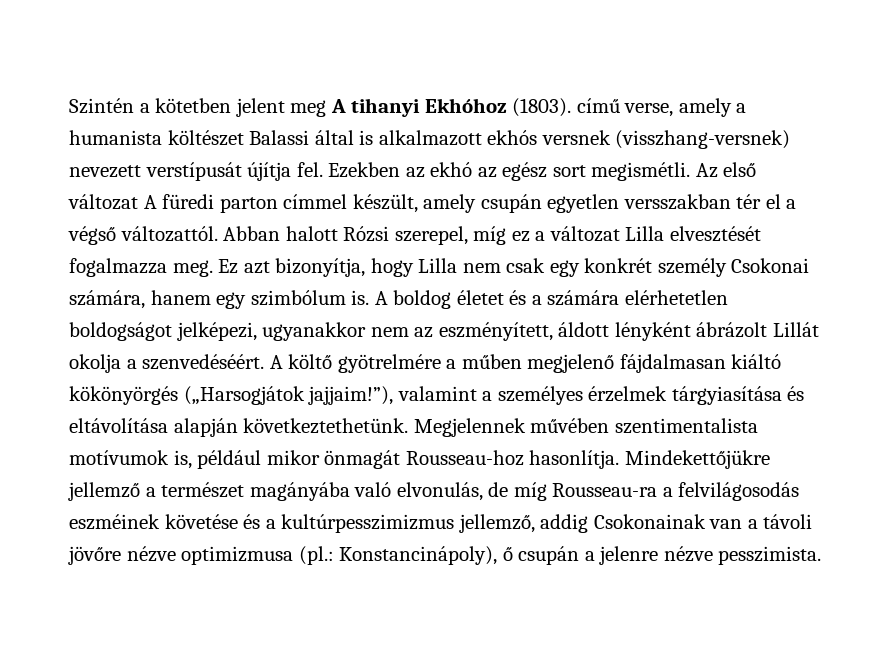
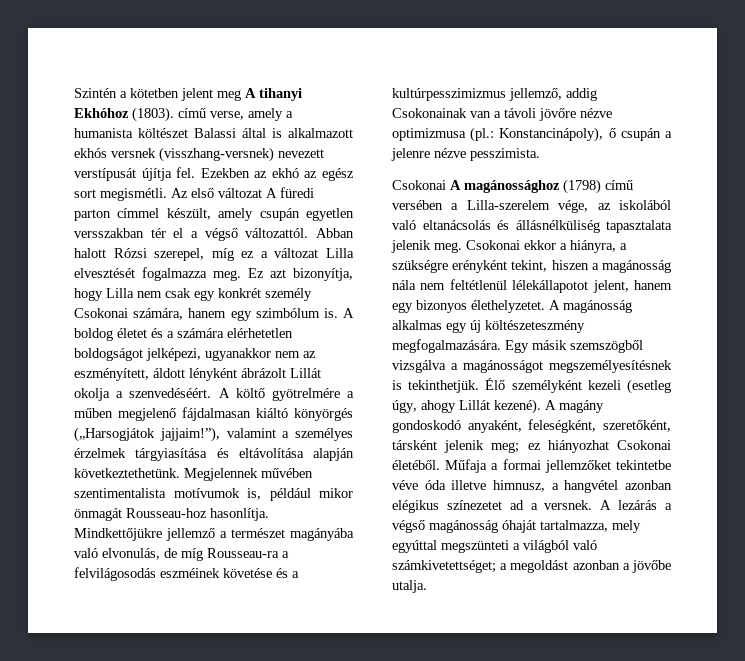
[69,386,178,405] kökönyörgés -> [294,408,353,421] könyörgés
[624,450,770,469] Mindekettőjükre -> [74,528,162,541] Mindkettőjükre
(822, 555) none -> [392,179,633,194] [392,200,671,213] [392,220,672,233] [391,240,627,253] [392,260,671,273] [392,279,672,293] [392,300,632,313] [392,320,585,333] [392,339,643,353] [392,360,672,373] [392,378,671,394] [392,399,604,414] [392,419,671,433] [392,440,671,453] [392,459,671,473] [392,480,672,493] [392,500,672,513] [392,520,641,533] [392,540,597,553] [392,560,671,573] [392,580,427,593] // Csokonai A magánossághoz (1798) című versében a Lilla-szerelem vége, az iskolából való eltanácsolás és állásnélküliség tapasztalata jelenik meg. Csokonai ekkor a hiányra, a szükségre erényként tekint, hiszen a magánosság nála nem feltétlenül lélekállapotot jelent, hanem egy bizonyos élethelyzetet. A magánosság alkalmas egy új költészeteszmény megfogalmazására. Egy másik szemszögből vizsgálva a magánosságot megszemélyesítésnek is tekinthetjük. Élő személyként kezeli (esetleg úgy, ahogy Lillát kezené). A magány gondoskodó anyaként, feleségként, szeretőként, társként jelenik meg; ez hiányozhat Csokonai életéből. Műfaja a formai jellemzőket tekintetbe véve óda illetve himnusz, a hangvétel azonban elégikus színezetet ad a versnek. A lezárás a végső magánosság óhaját tartalmazza, mely egyúttal megszünteti a világból való számkivetettséget; a megoldást azonban a jövőbe utalja.

